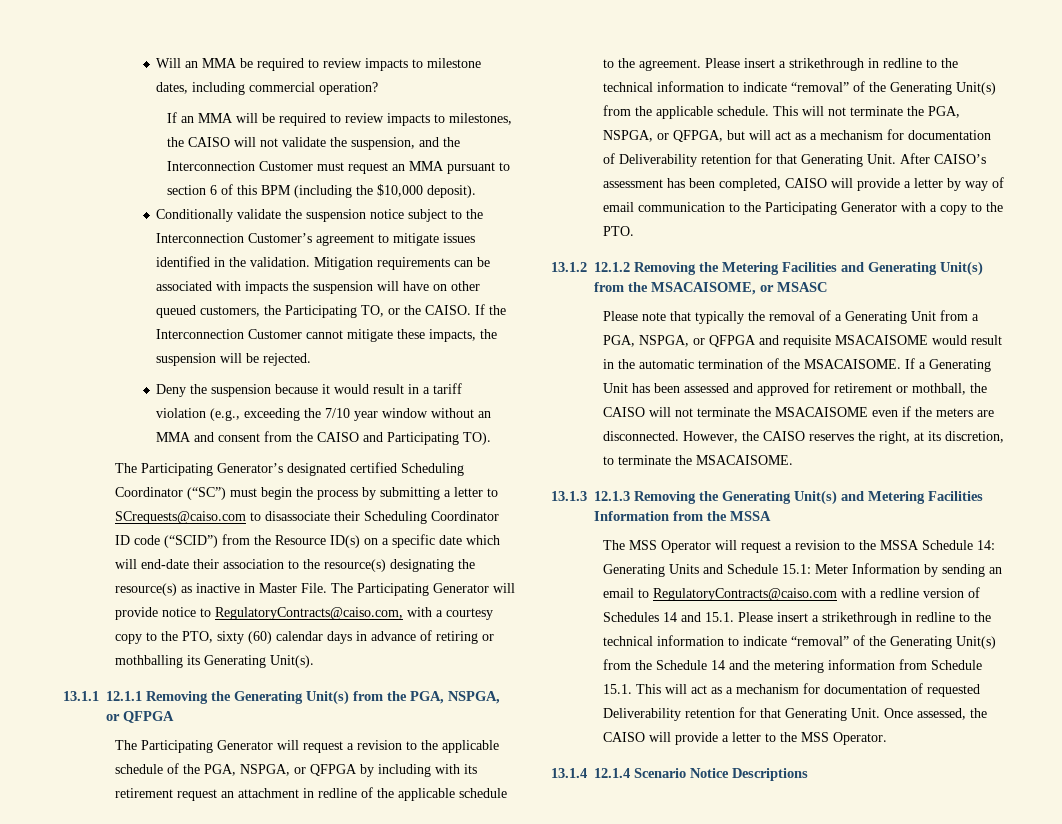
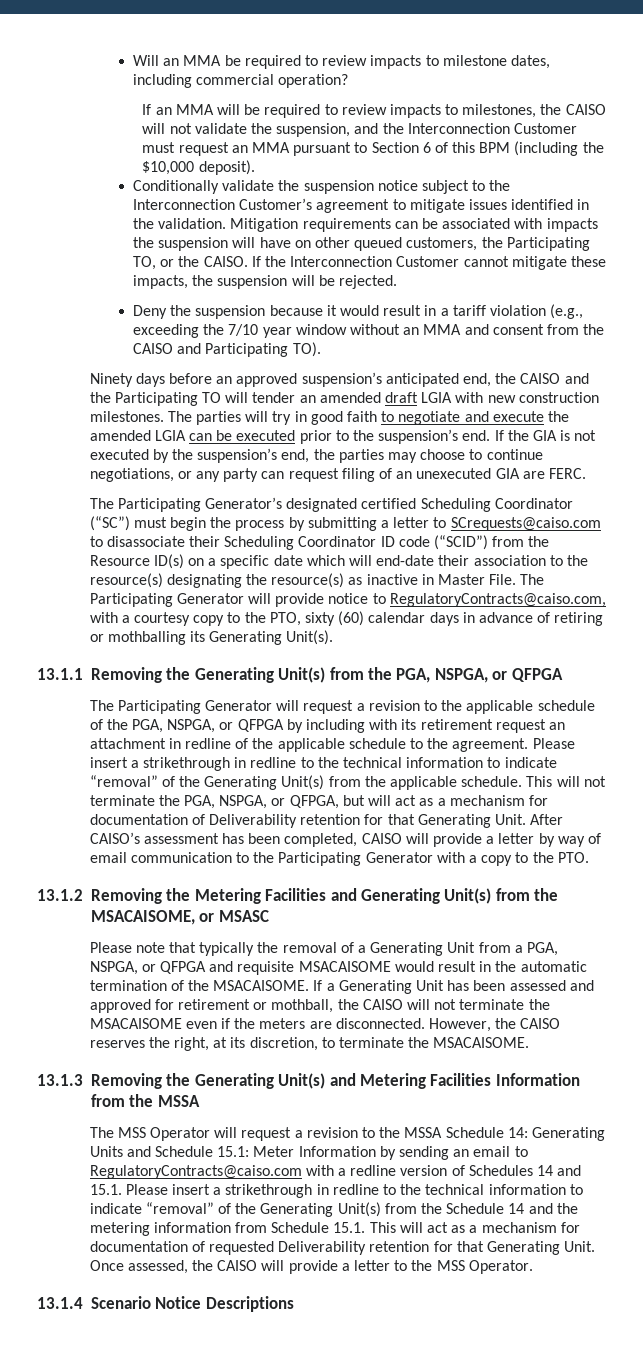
[166,185,206,195] section -> [371,142,419,153] Section
(492, 438) none -> [89,372,589,387] [89,392,599,406] [89,411,569,425] [89,429,597,444] [89,448,543,463] [89,468,586,482] // Ninety days before an approved suspension’s anticipated end, the CAISO and the Participating TO will tender an amended draft LGIA with new construction milestones. The parties will try in good faith to negotiate and execute the amended LGIA can be executed prior to the suspension’s end. If the GIA is not executed by the suspension’s end, the parties may choose to continue negotiations, or any party can request filing of an unexecuted GIA are FERC.
[106,691,142,701] 12.1.1 -> (83, 674) none
[594,262,630,272] 12.1.2 -> (83, 895) none
[594,491,630,501] 12.1.3 -> (83, 1080) none
[594,768,630,778] 12.1.4 -> (83, 1303) none

